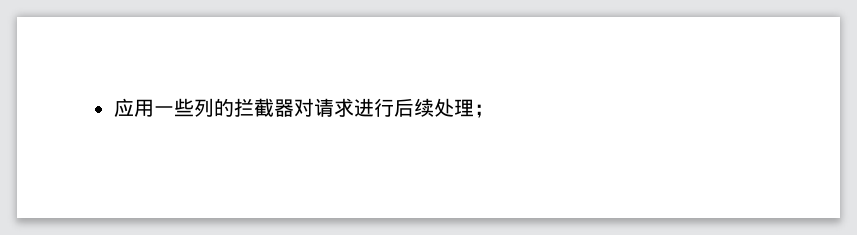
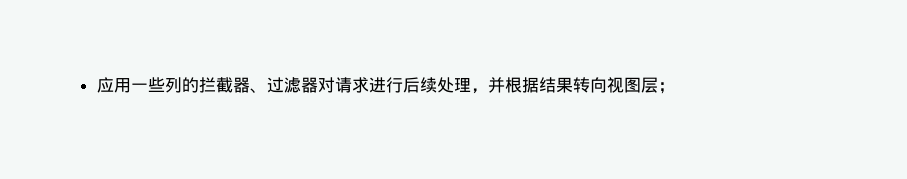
(294, 108) none -> [249,77,318,93] 、过滤器
(474, 108) none -> [470,77,658,94] ，并根据结果转向视图层

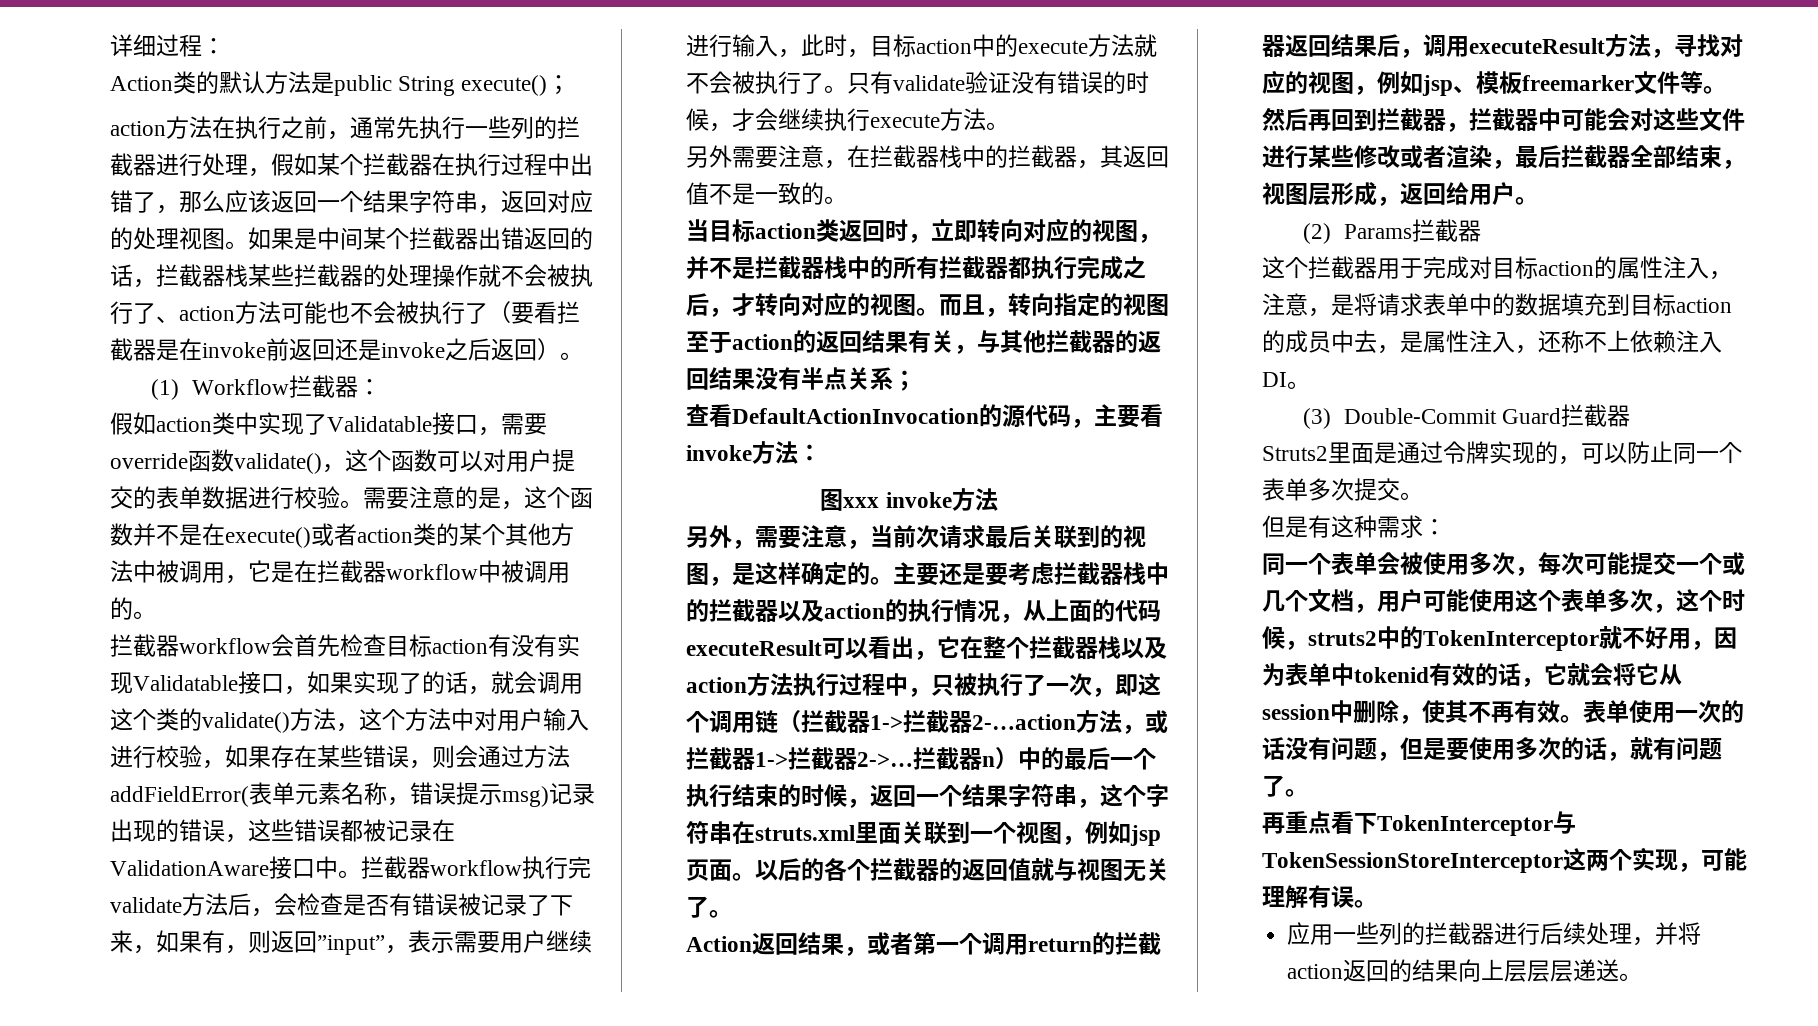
(96, 85) none -> [110,34,226,57] [110,71,571,96] [110,116,581,140] [110,153,594,177] [110,190,594,214] [110,227,594,250] [110,264,594,288] [110,301,581,324] [110,338,584,361] [151,375,382,400] [110,412,548,436] [110,449,576,474] [110,486,594,510] [110,523,575,548] [110,560,571,584] [110,597,157,620] [110,634,581,657] [110,671,584,695] [110,708,590,733] [110,745,571,769] [110,782,596,807] [110,819,456,843] [110,856,592,879] [110,893,574,917] [110,930,593,955] [686,34,1158,58] [686,71,1150,94] [686,108,1010,132] [686,145,1170,169] [686,182,848,205] [686,218,1162,243] [686,256,1147,280] [686,292,1170,317] [686,330,1162,354] [686,367,917,391] [686,404,1164,428] [686,441,822,464] [820,488,998,511] [686,525,1147,549] [686,562,1170,586] [686,599,1162,623] [686,636,1168,660] [686,673,1162,697] [686,710,1169,734] [686,747,1157,770] [686,784,1170,808] [686,821,1162,846] [686,858,1170,881] [686,896,733,918] [686,932,1162,956] [1262,34,1744,58] [1262,70,1727,96] [1262,107,1746,132] [1262,145,1746,169] [1262,182,1539,206] [1303,219,1482,244] [1262,256,1733,280] [1262,293,1733,317] [1262,330,1723,354] [1262,372,1311,389] [1303,404,1631,429] [1262,441,1743,465] [1262,478,1424,501] [1262,515,1447,538] [1262,552,1746,576] [1262,589,1746,613] [1262,626,1738,651] [1262,663,1683,687] [1262,700,1745,724] [1262,737,1723,761] [1262,775,1309,797] [1262,811,1577,836] [1262,847,1748,873] [1262,885,1378,909] 详细过程： // Action类的默认方法是public String execute()； // action方法在执行之前，通常先执行一些列的拦截器进行处理，假如某个拦截器在执行过程中出错了，那么应该返回一个结果字符串，返回对应的处理视图。如果是中间某个拦截器出错返回的话，拦截器栈某些拦截器的处理操作就不会被执行了、action方法可能也不会被执行了（要看拦截器是在invoke前返回还是invoke之后返回）。 // (1) Workflow拦截器： // 假如action类中实现了Validatable接口，需要override函数validate()，这个函数可以对用户提交的表单数据进行校验。需要注意的是，这个函数并不是在execute()或者action类的某个其他方法中被调用，它是在拦截器workflow中被调用的。 // 拦截器workflow会首先检查目标action有没有实现Validatable接口，如果实现了的话，就会调用这个类的validate()方法，这个方法中对用户输入进行校验，如果存在某些错误，则会通过方法addFieldError(表单元素名称，错误提示msg)记录出现的错误，这些错误都被记录在ValidationAware接口中。拦截器workflow执行完validate方法后，会检查是否有错误被记录了下来，如果有，则返回”input”，表示需要用户继续进行输入，此时，目标action中的execute方法就不会被执行了。只有validate验证没有错误的时候，才会继续执行execute方法。 // 另外需要注意，在拦截器栈中的拦截器，其返回值不是一致的。 // 当目标action类返回时，立即转向对应的视图，并不是拦截器栈中的所有拦截器都执行完成之后，才转向对应的视图。而且，转向指定的视图至于action的返回结果有关，与其他拦截器的返回结果没有半点关系； // 查看DefaultActionInvocation的源代码，主要看invoke方法： // 图xxx invoke方法 // 另外，需要注意，当前次请求最后关联到的视图，是这样确定的。主要还是要考虑拦截器栈中的拦截器以及action的执行情况，从上面的代码executeResult可以看出，它在整个拦截器栈以及action方法执行过程中，只被执行了一次，即这个调用链（拦截器1->拦截器2-…action方法，或拦截器1->拦截器2->…拦截器n）中的最后一个执行结束的时候，返回一个结果字符串，这个字符串在struts.xml里面关联到一个视图，例如jsp页面。以后的各个拦截器的返回值就与视图无关了。 // Action返回结果，或者第一个调用return的拦截器返回结果后，调用executeResult方法，寻找对应的视图，例如jsp、模板freemarker文件等。然后再回到拦截器，拦截器中可能会对这些文件进行某些修改或者渲染，最后拦截器全部结束，视图层形成，返回给用户。 // (2) Params拦截器 // 这个拦截器用于完成对目标action的属性注入，注意，是将请求表单中的数据填充到目标action的成员中去，是属性注入，还称不上依赖注入DI。 // (3) Double-Commit Guard拦截器 // Struts2里面是通过令牌实现的，可以防止同一个表单多次提交。 // 但是有这种需求： // 同一个表单会被使用多次，每次可能提交一个或几个文档，用户可能使用这个表单多次，这个时候，struts2中的TokenInterceptor就不好用，因为表单中tokenid有效的话，它就会将它从session中删除，使其不再有效。表单使用一次的话没有问题，但是要使用多次的话，就有问题了。 // 再重点看下TokenInterceptor与TokenSessionStoreInterceptor这两个实现，可能理解有误。 //
[249,77,369,93] 、过滤器对请求 -> (1495, 934) none
[504,77,675,94] 根据结果转向视图层； -> [1678,922,1702,945] [1287,959,1643,982] 将action返回的结果向上层层层递送。

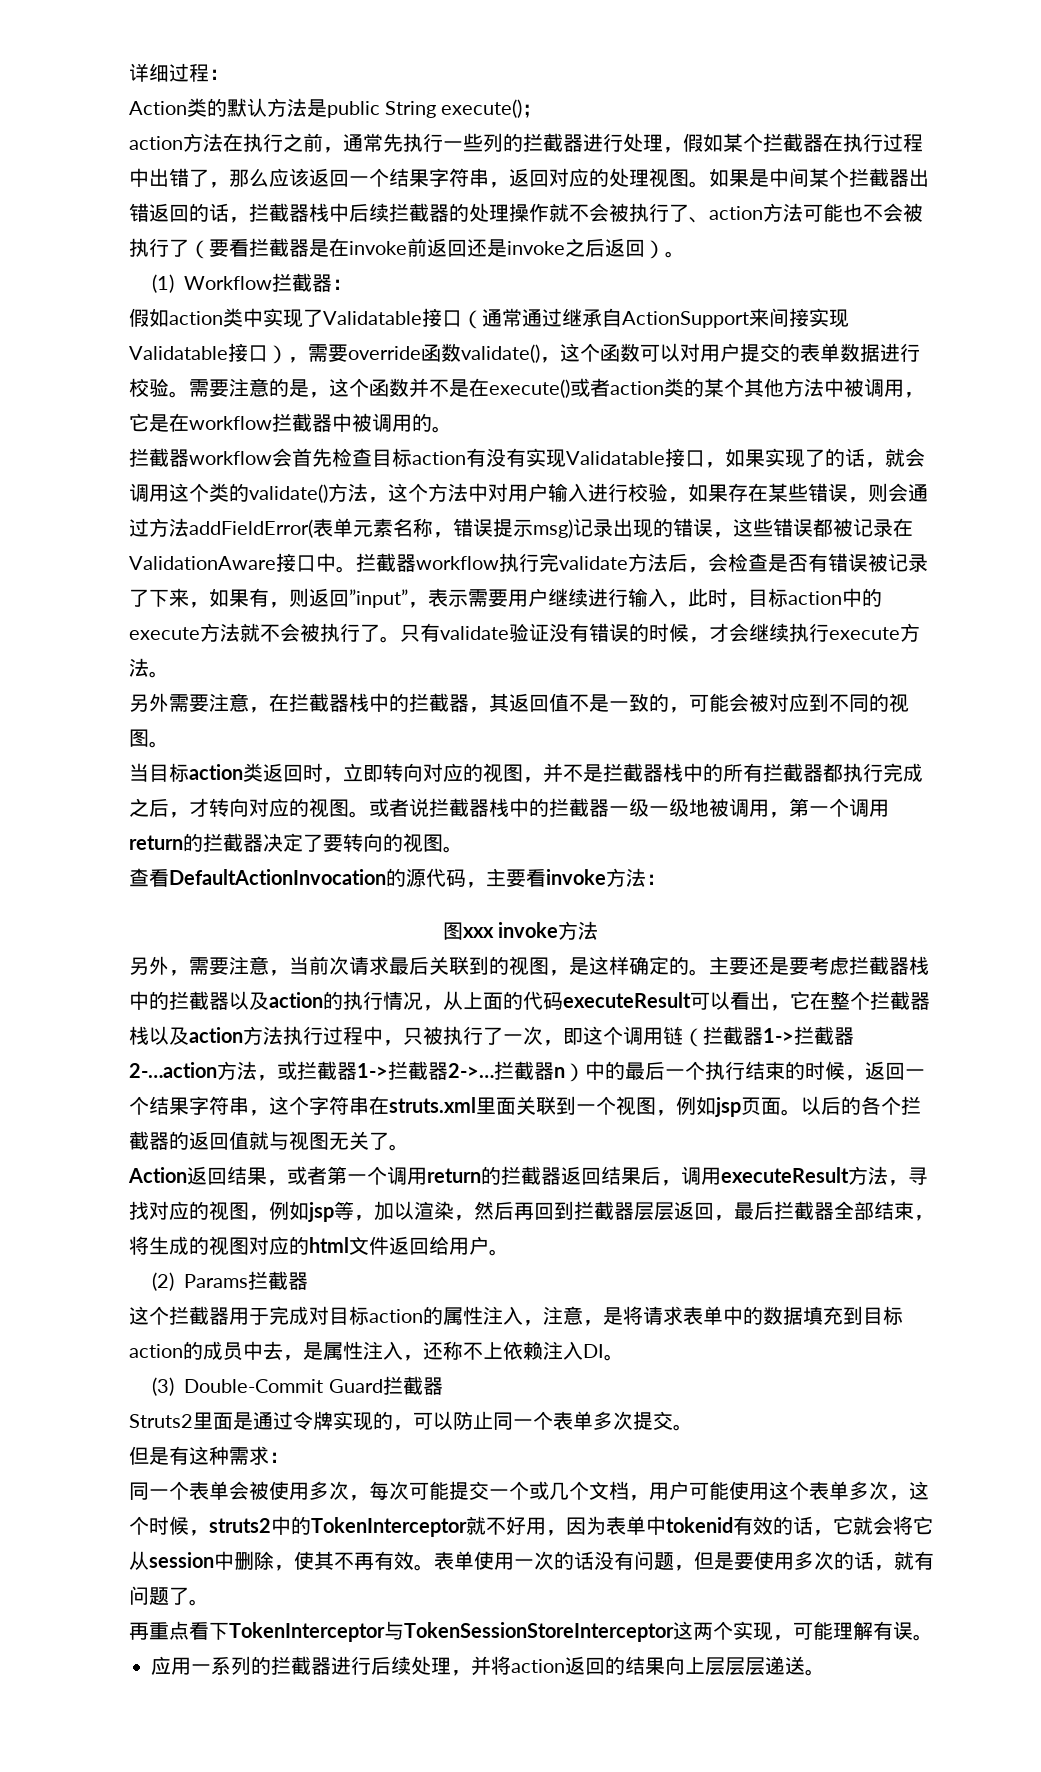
[248,264,295,287] 某些 -> [328,203,389,222] 中后续
(479, 424) none -> [461,308,849,329] [128,343,288,364] （通常通过继承自ActionSupport来间接实现Validatable接口）
[317,560,479,583] 拦截器workflow -> [188,413,332,432] workflow拦截器
(825, 193) none -> [668,693,909,713] [128,729,149,747] ，可能会被对应到不同的视图
[939,293,1170,317] [686,330,1162,354] [686,367,917,391] 而且，转向指定的视图至于action的返回结果有关，与其他拦截器的返回结果没有半点关系； -> [368,798,889,818] [128,833,463,853] 或者说拦截器栈中的拦截器一级一级地被调用，第一个调用return的拦截器决定了要转向的视图。
[1453,71,1727,94] [1262,107,1746,132] [1262,145,1493,169] 、模板freemarker文件等。然后再回到拦截器，拦截器中可能会对这些文件进行某些修改或者渲染 -> [333,1201,714,1221] 等，加以渲染，然后再回到拦截器层层返回
[1262,182,1401,206] 视图层形成， -> [128,1236,389,1256] 将生成的视图对应的html文件
[1356,922,1380,944] 些 -> [210,1656,231,1675] 系

